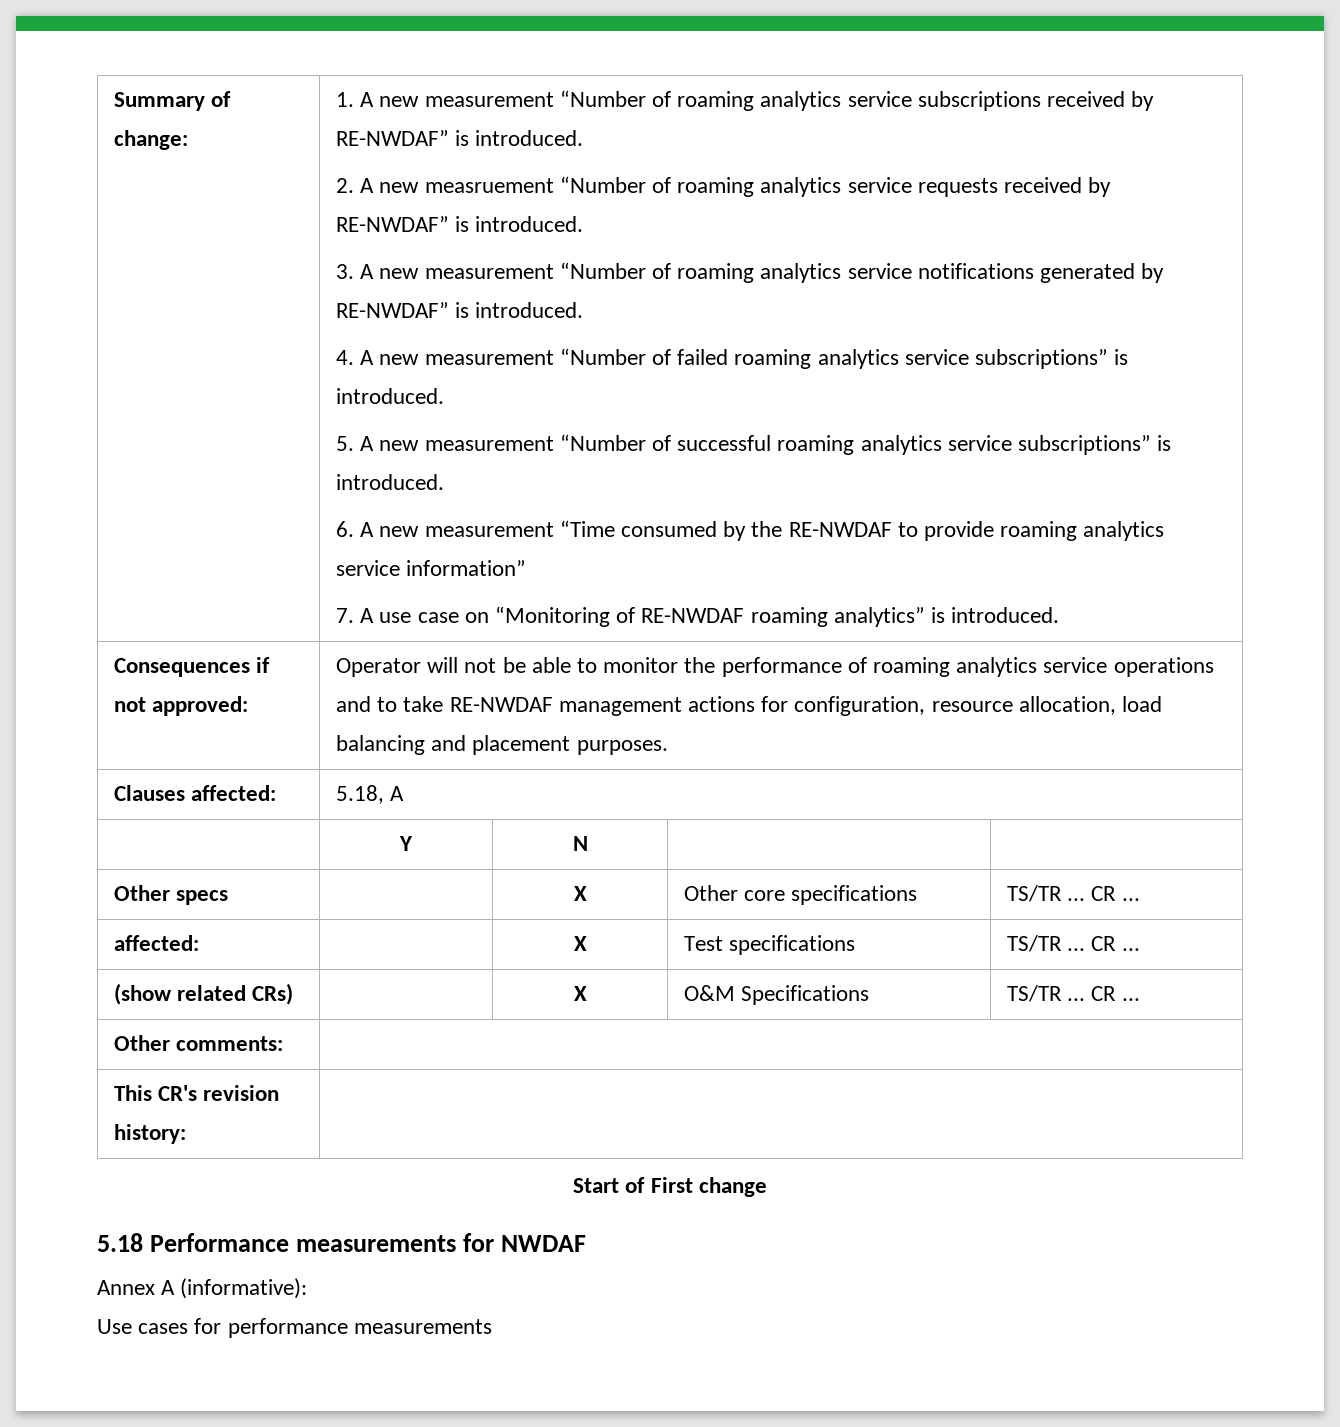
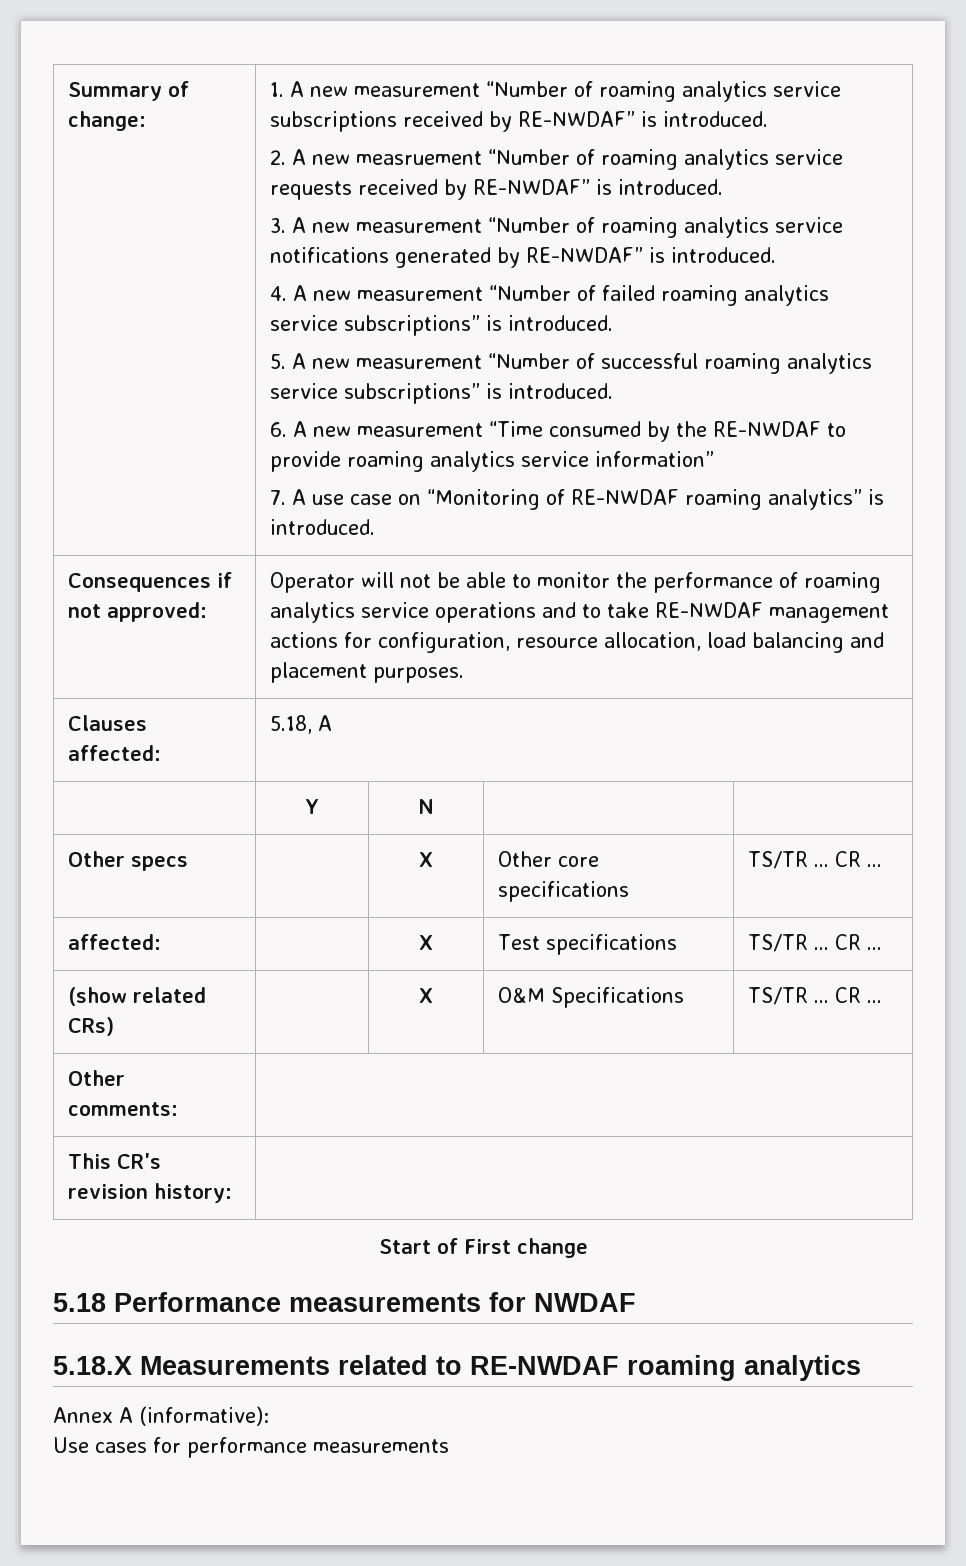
(586, 1243) none -> [53,1355,861,1381] // 5.18.X Measurements related to RE-NWDAF roaming analytics

